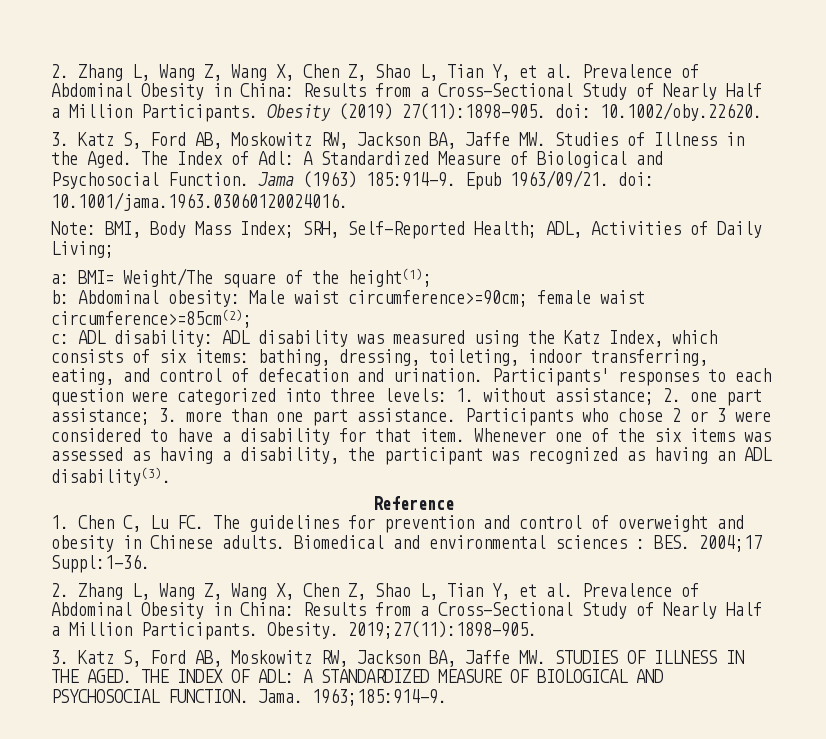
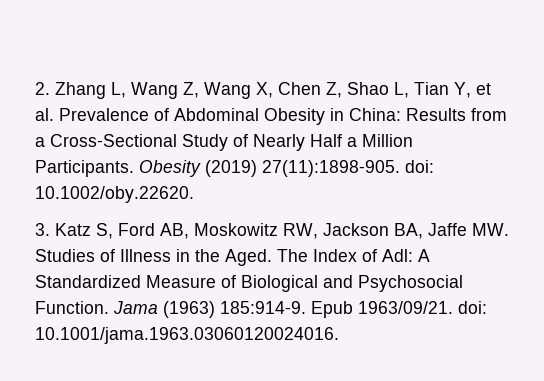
[51,221,762,239] [51,241,114,258] [51,268,432,288] [51,290,645,307] [51,309,252,328] [51,330,717,347] [51,349,708,366] [51,368,771,386] [51,388,762,406] [51,408,771,426] [51,428,771,445] [51,447,772,465] [51,467,171,486] [372,496,454,510] [51,515,744,533] [51,535,762,552] [51,554,150,573] [51,583,699,600] [51,602,762,619] [51,621,537,640] [51,650,744,667] [51,669,663,683] [51,688,447,706] // Note: BMI, Body Mass Index; SRH, Self-Reported Health; ADL, Activities of Daily Living; // a: BMI= Weight/The square of the height(1); // b: Abdominal obesity: Male waist circumference>=90cm; female waist circumference>=85cm(2); // c: ADL disability: ADL disability was measured using the Katz Index, which consists of six items: bathing, dressing, toileting, indoor transferring, eating, and control of defecation and urination. Participants' responses to each question were categorized into three levels: 1. without assistance; 2. one part assistance; 3. more than one part assistance. Participants who chose 2 or 3 were considered to have a disability for that item. Whenever one of the six items was assessed as having a disability, the participant was recognized as having an ADL disability(3). // Reference // 1. Chen C, Lu FC. The guidelines for prevention and control of overweight and obesity in Chinese adults. Biomedical and environmental sciences : BES. 2004;17 Suppl:1-36. // 2. Zhang L, Wang Z, Wang X, Chen Z, Shao L, Tian Y, et al. Prevalence of Abdominal Obesity in China: Results from a Cross‐Sectional Study of Nearly Half a Million Participants. Obesity. 2019;27(11):1898-905. // 3. Katz S, Ford AB, Moskowitz RW, Jackson BA, Jaffe MW. STUDIES OF ILLNESS IN THE AGED. THE INDEX OF ADL: A STANDARDIZED MEASURE OF BIOLOGICAL AND PSYCHOSOCIAL FUNCTION. Jama. 1963;185:914-9. -> (339, 335) none

